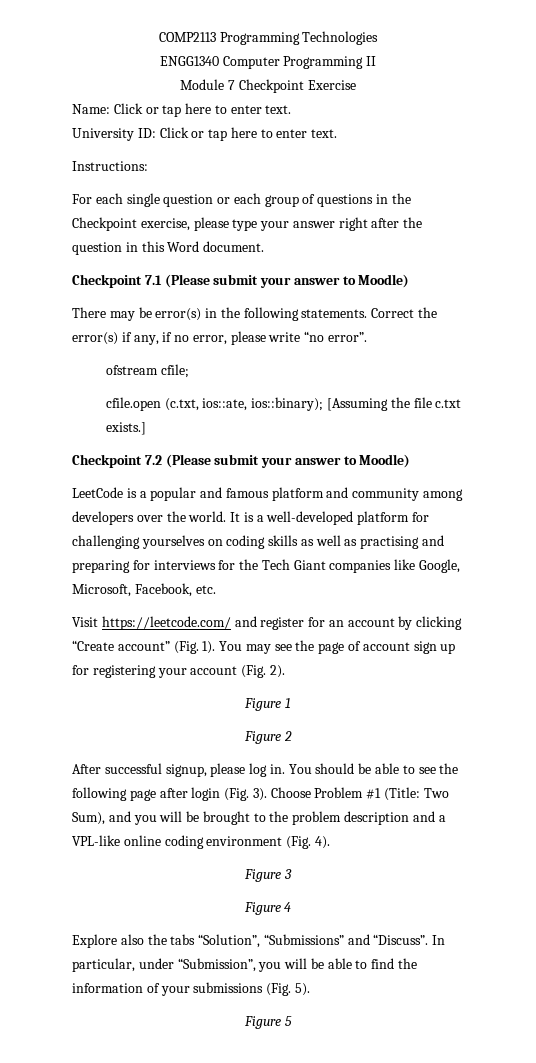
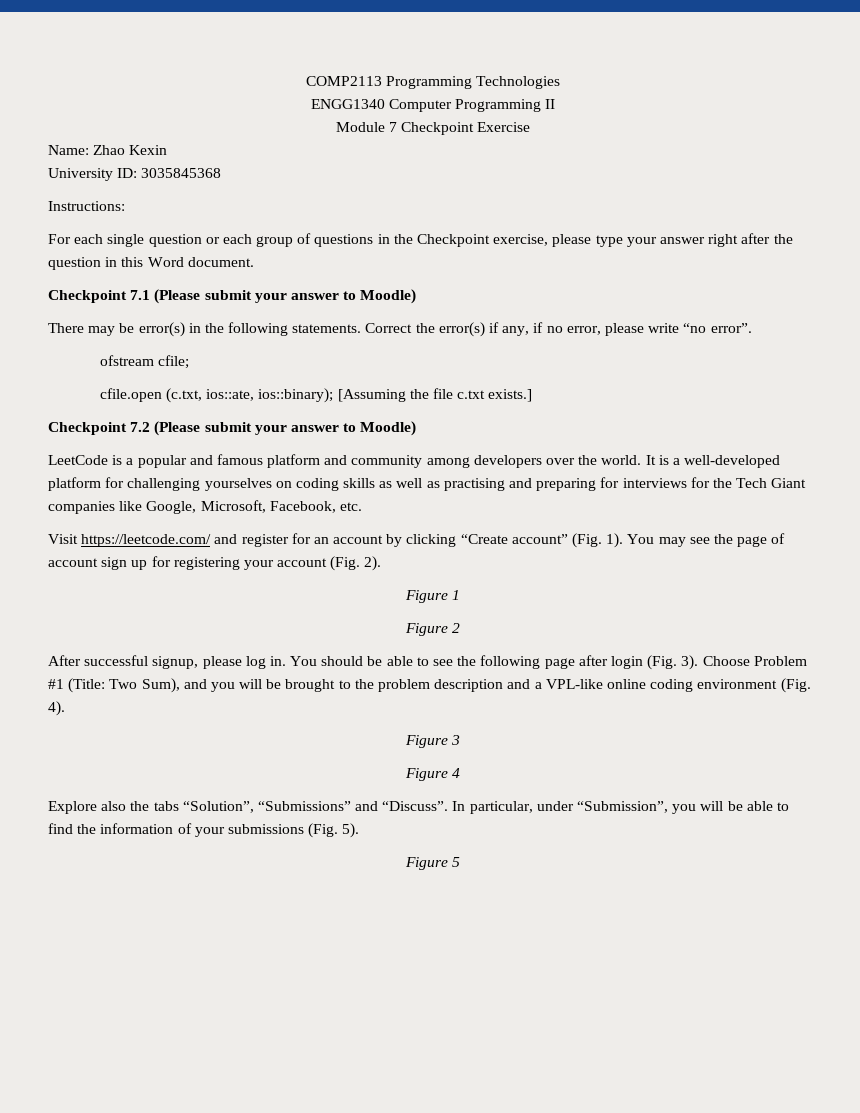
[113,103,292,117] [72,127,338,141] Click or tap here to enter text. // University ID: Click or tap here to enter text. -> [93,145,168,155] [48,168,222,181] Zhao Kexin // University ID: 3035845368

